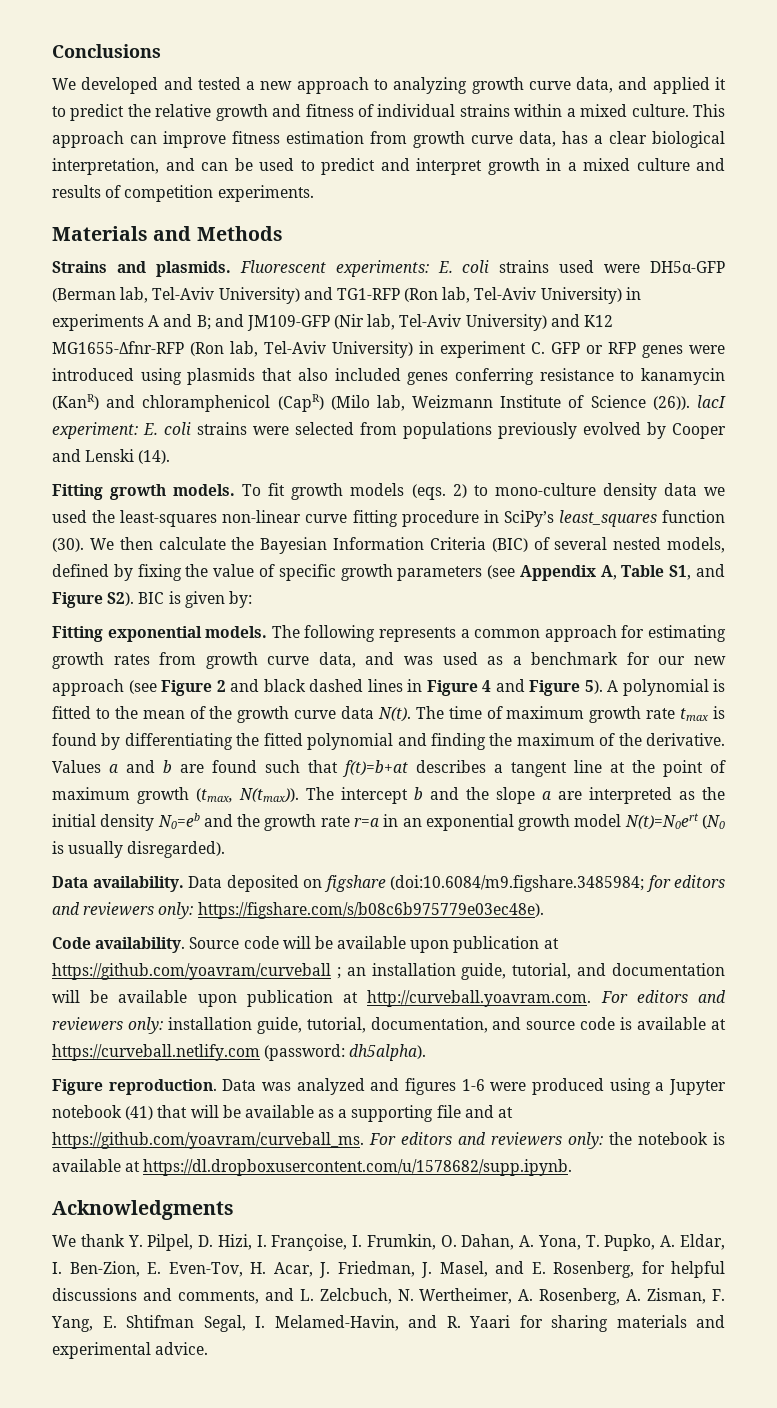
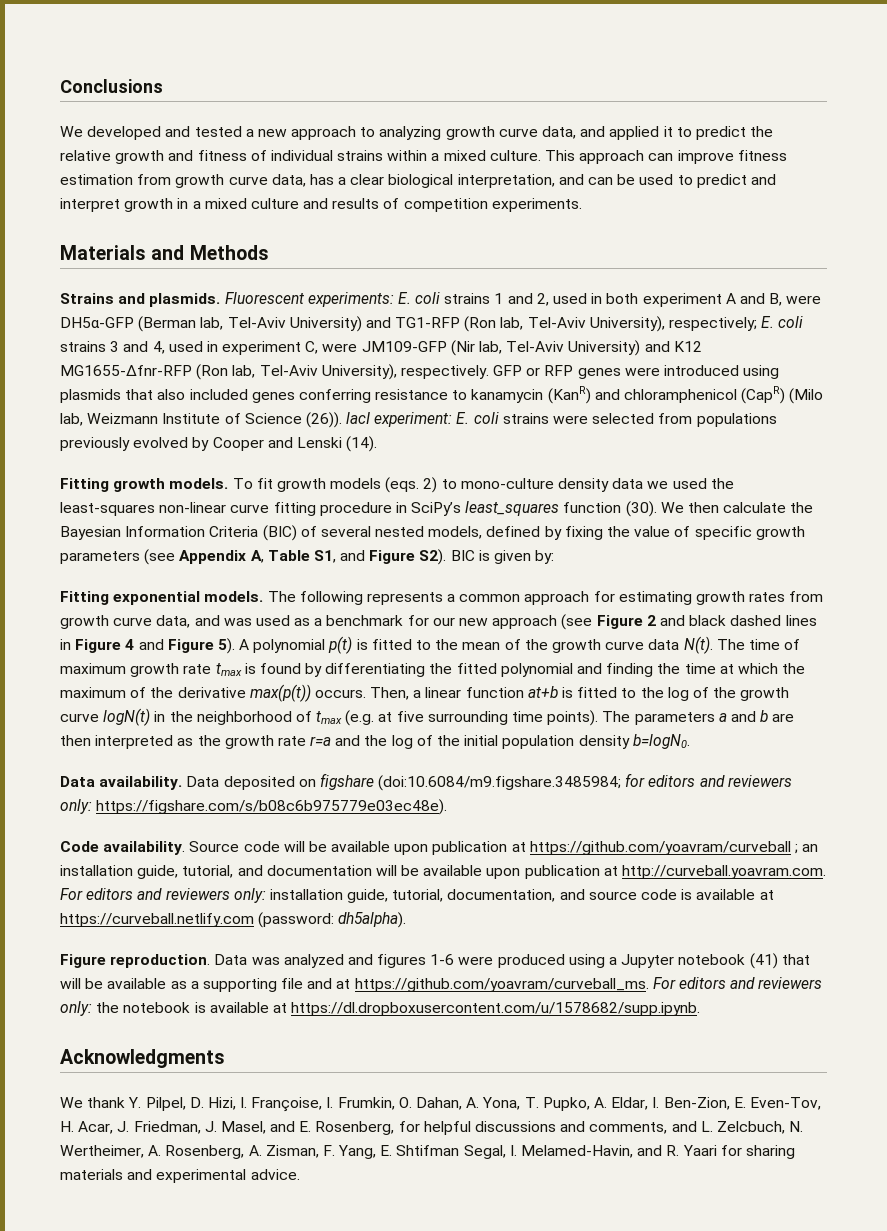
[559,260,595,273] used -> [494,293,783,307] 1 and 2, used in both experiment A and B,
[540,287,641,304] [52,314,244,331] University) in experiments A and B; and -> [589,316,804,332] [60,341,358,355] University), respectively; E. coli strains 3 and 4, used in experiment C, were
[332,341,545,358] University) in experiment C. -> [321,364,489,380] University), respectively.
(709, 687) none -> [328,636,353,654] p(t)
[516,733,725,746] [52,760,726,777] [52,787,725,804] [52,813,726,831] [52,841,226,858] maximum of the derivative. Values a and b are found such that f(t)=b+at describes a tangent line at the point of maximum growth (tmax, N(tmax)). The intercept b and the slope a are interpreted as the initial density N0=eb and the growth rate r=a in an exponential growth model N(t)=N0ert (N0 is usually disregarded). -> [684,663,806,674] [60,684,790,702] [60,708,795,726] [60,734,690,749] time at which the maximum of the derivative max(p(t)) occurs. Then, a linear function at+b is fitted to the log of the growth curve logN(t) in the neighborhood of tmax (e.g. at five surrounding time points). The parameters a and b are then interpreted as the growth rate r=a and the log of the initial population density b=logN0.

